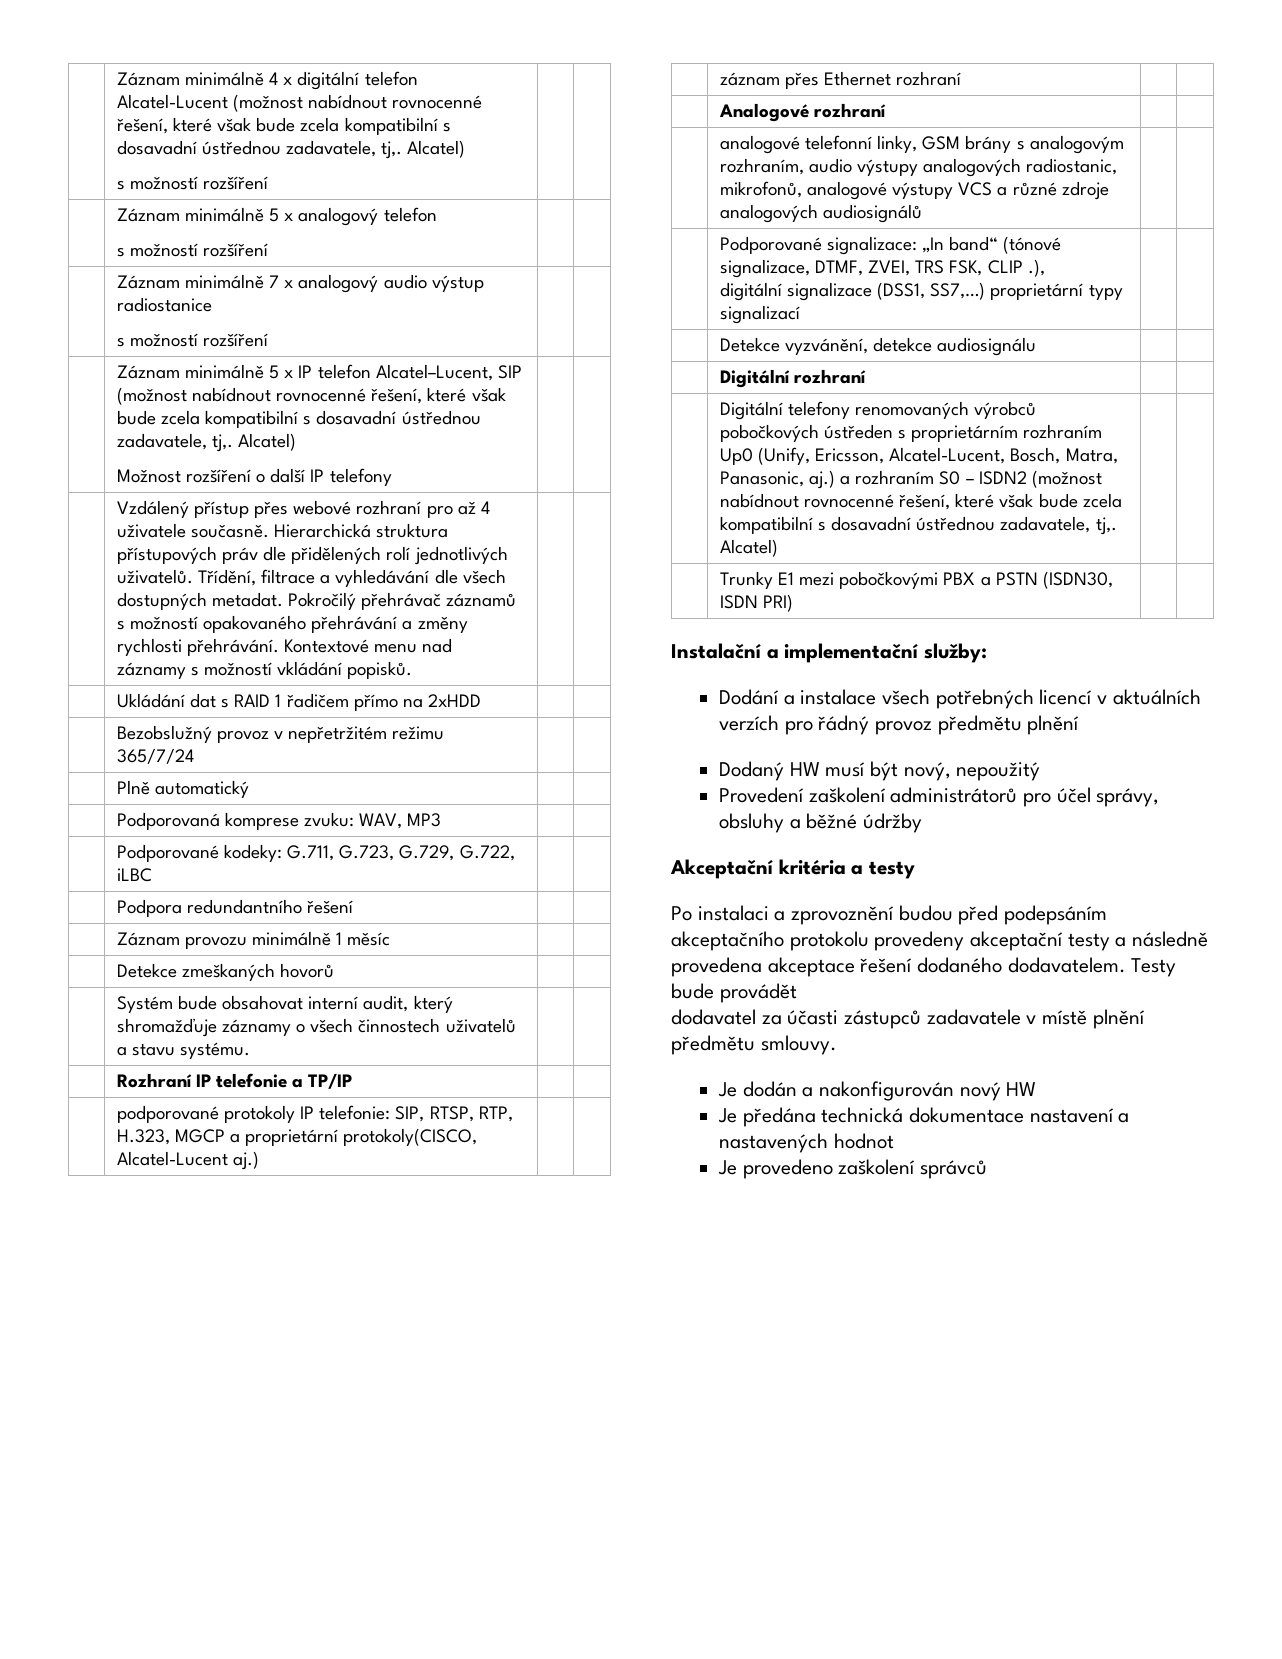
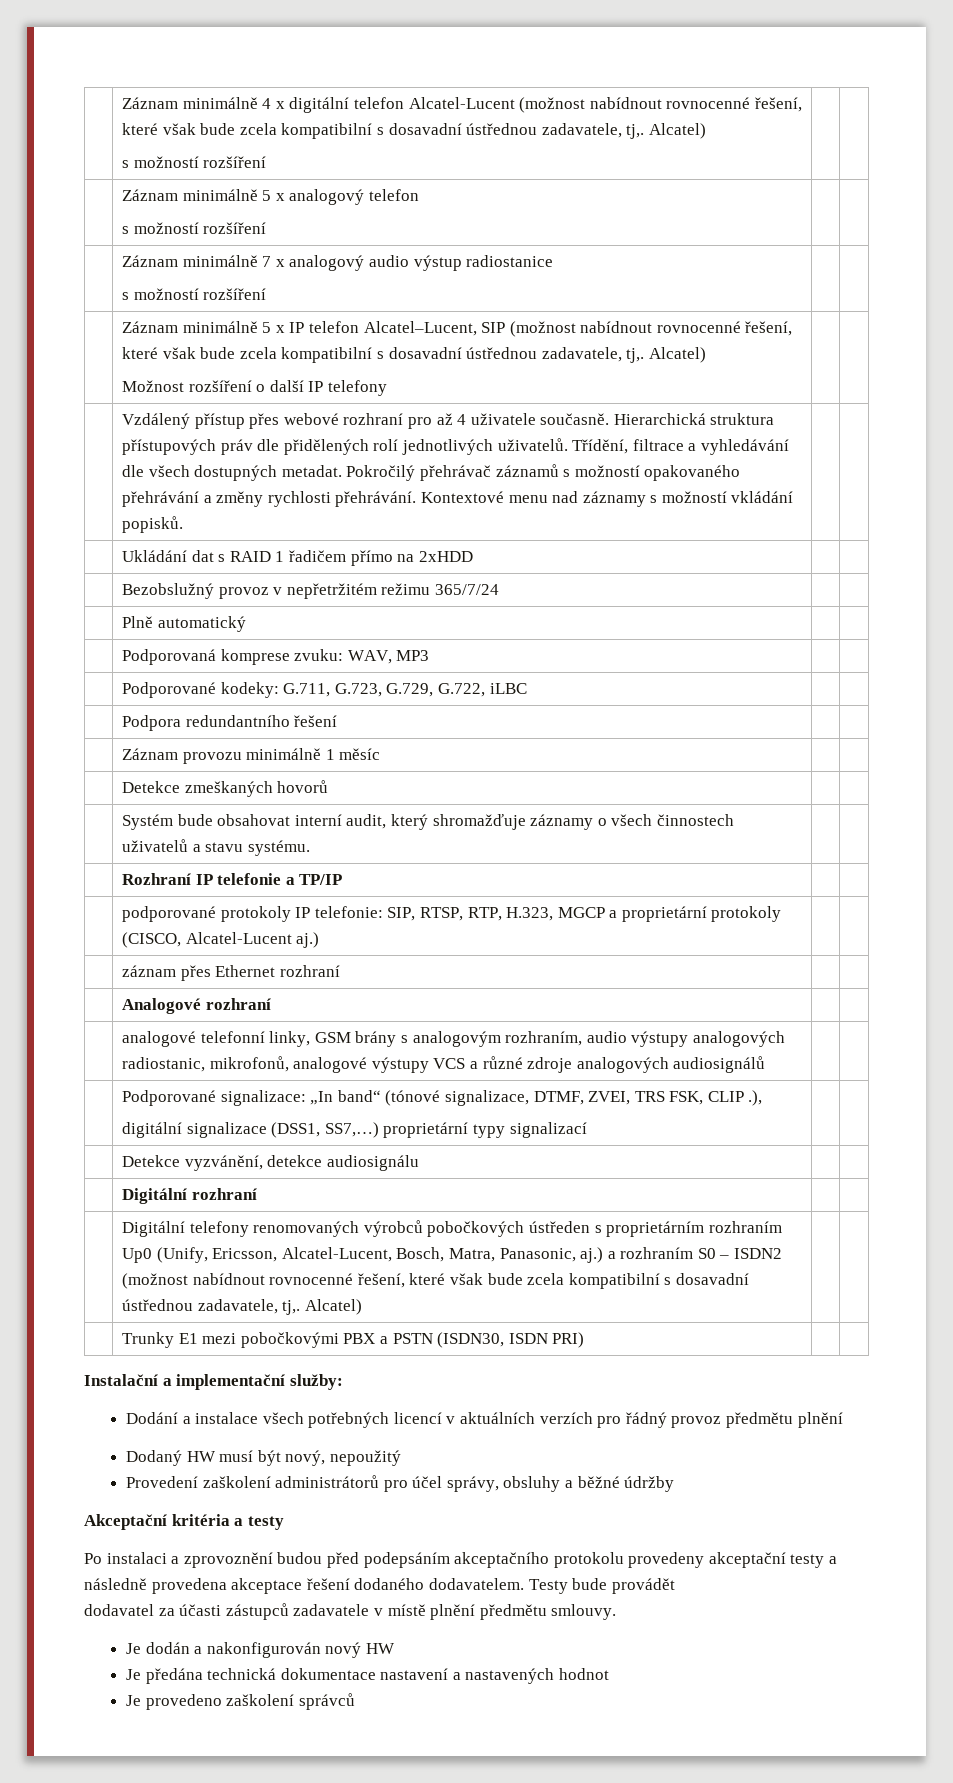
[343,1128,478,1146] protokoly(CISCO, -> [711,906,782,922] [121,932,181,948] protokoly (CISCO,

